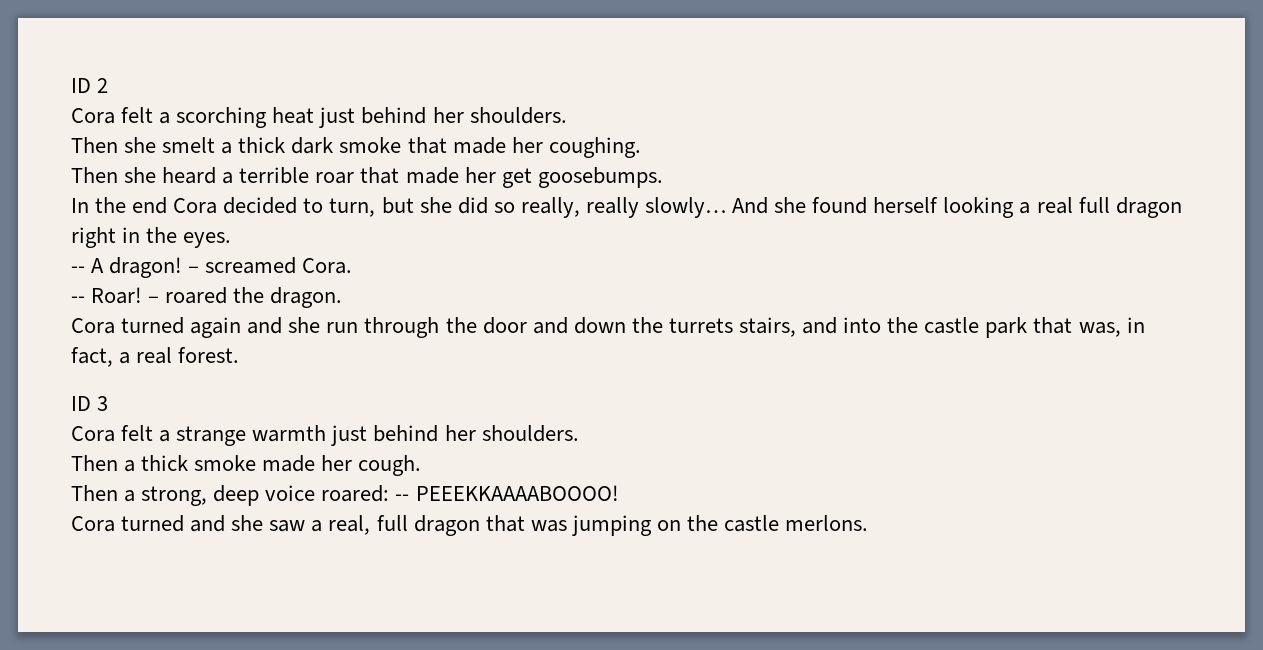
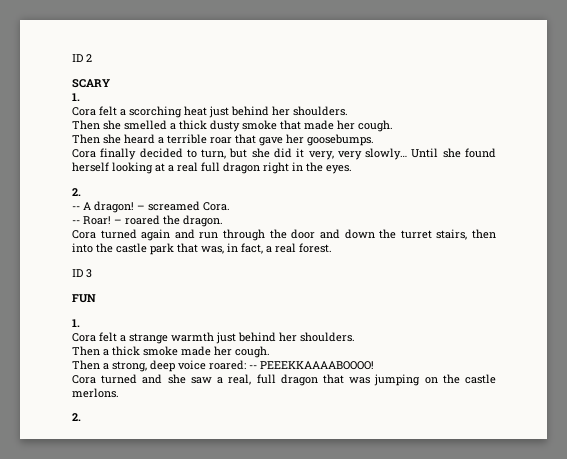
(109, 85) none -> [72,79,110,88] [72,93,80,101] // SCARY // 1.
[162,137,334,154] smelt a thick dark -> [124,120,240,132] smelled a thick dusty
[548,137,641,158] coughing. -> [358,120,393,132] cough.
[405,167,663,188] [71,197,218,214] made her get goosebumps. // In the end Cora -> [259,134,374,146] [72,148,137,160] gave her goosebumps. // Cora finally
[493,197,769,218] so really, really slowly… And -> [296,148,439,160] it very, very slowly… Until
(1015, 207) none -> [155,163,165,172] at
(232, 240) none -> [72,188,81,196] // 2.
[288,317,321,333] she -> (195, 234) none
[668,317,838,337] turrets stairs, and -> [400,229,497,240] turret stairs, then
(109, 403) none -> [72,294,96,303] [72,319,80,327] // FUN // 1.
(869, 523) none -> [72,413,81,421] // 2.

